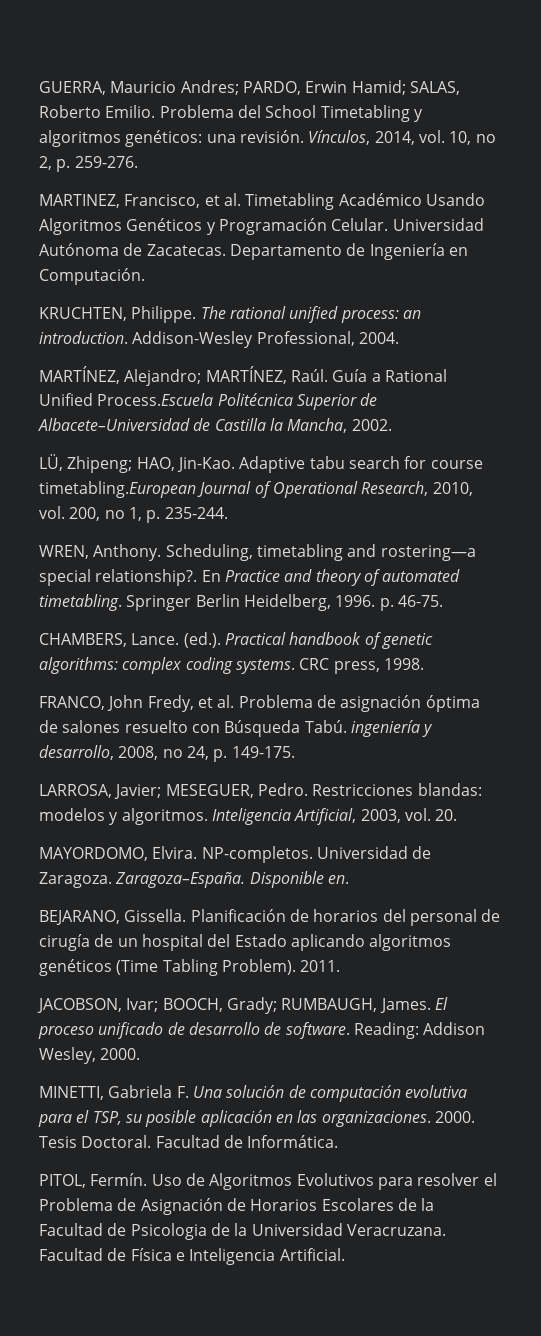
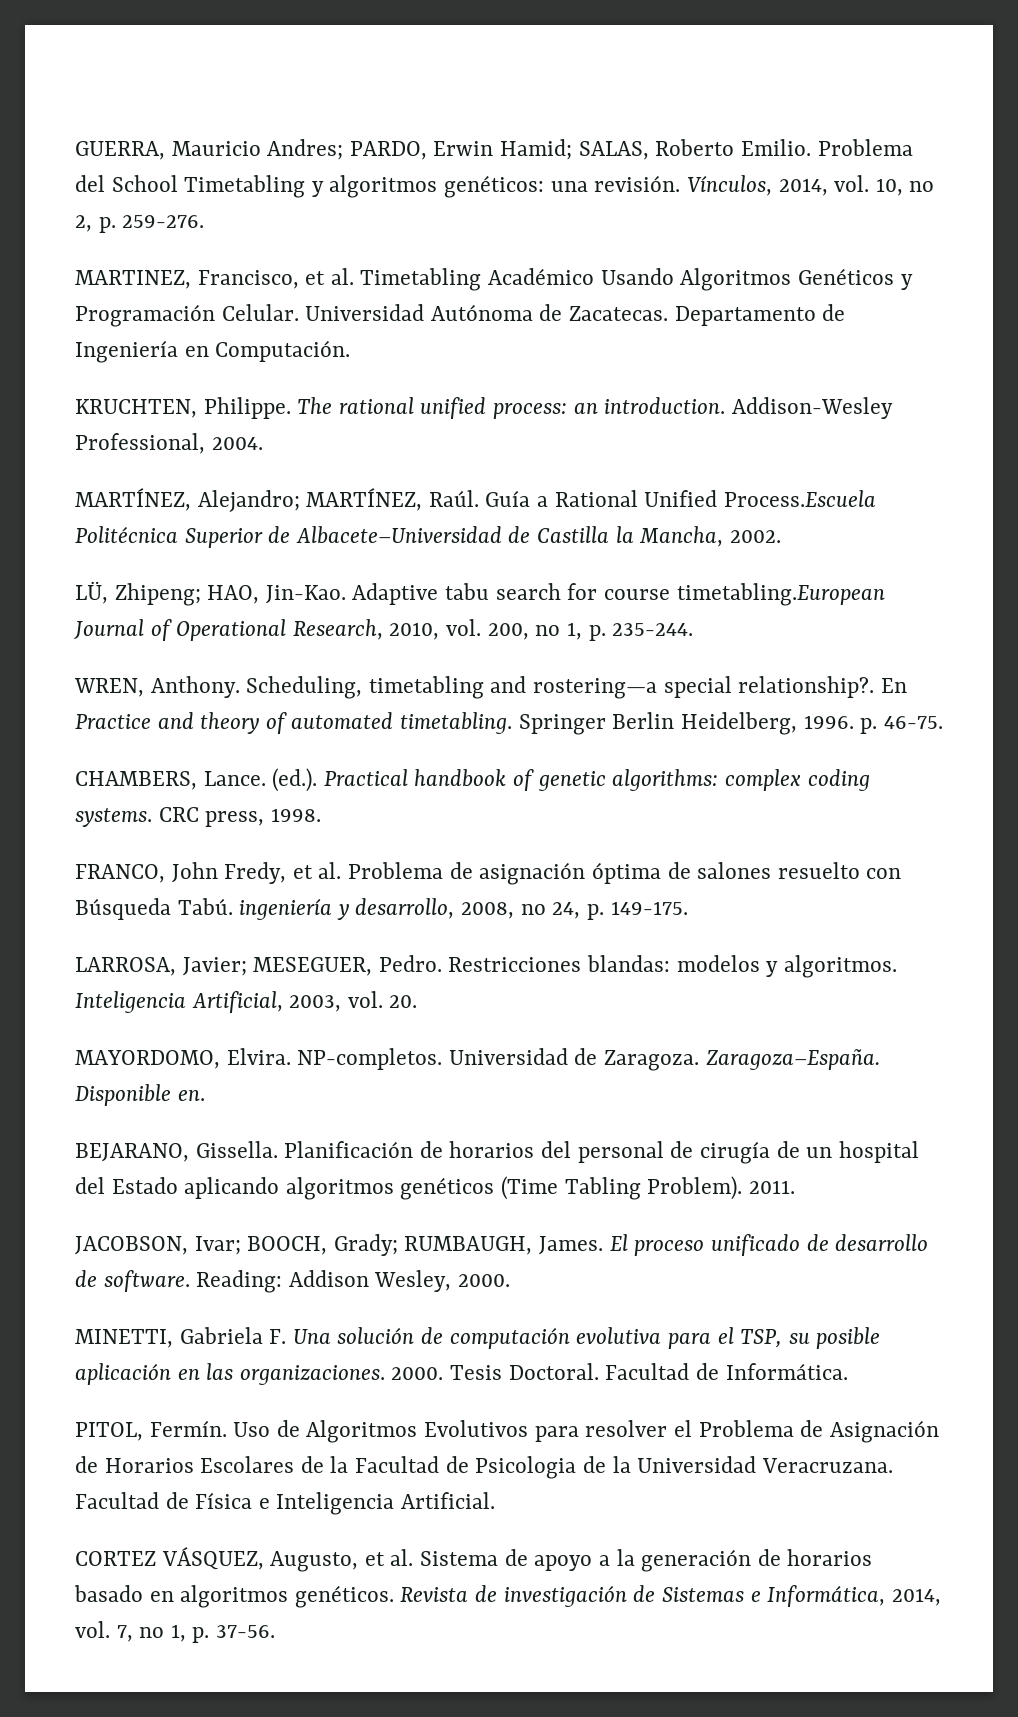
(345, 1254) none -> [75,1547,873,1572] [74,1585,941,1608] [75,1621,276,1643] // CORTEZ VÁSQUEZ, Augusto, et al. Sistema de apoyo a la generación de horarios basado en algoritmos genéticos. Revista de investigación de Sistemas e Informática, 2014, vol. 7, no 1, p. 37-56.

